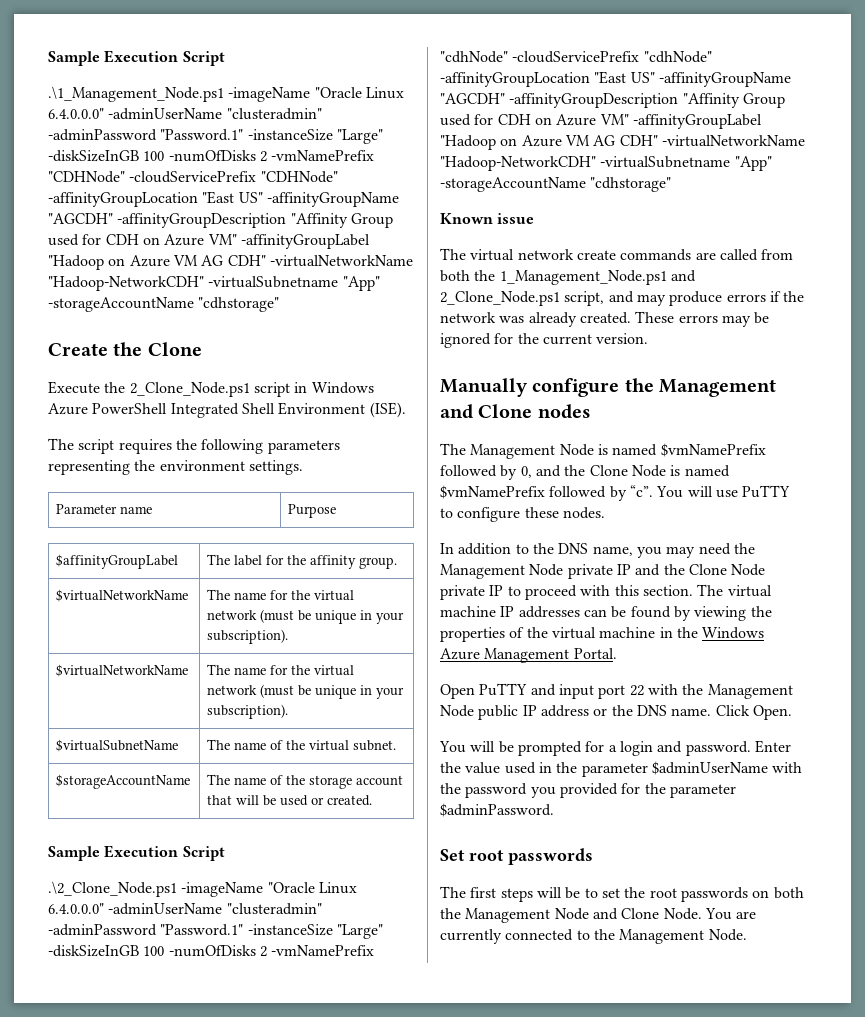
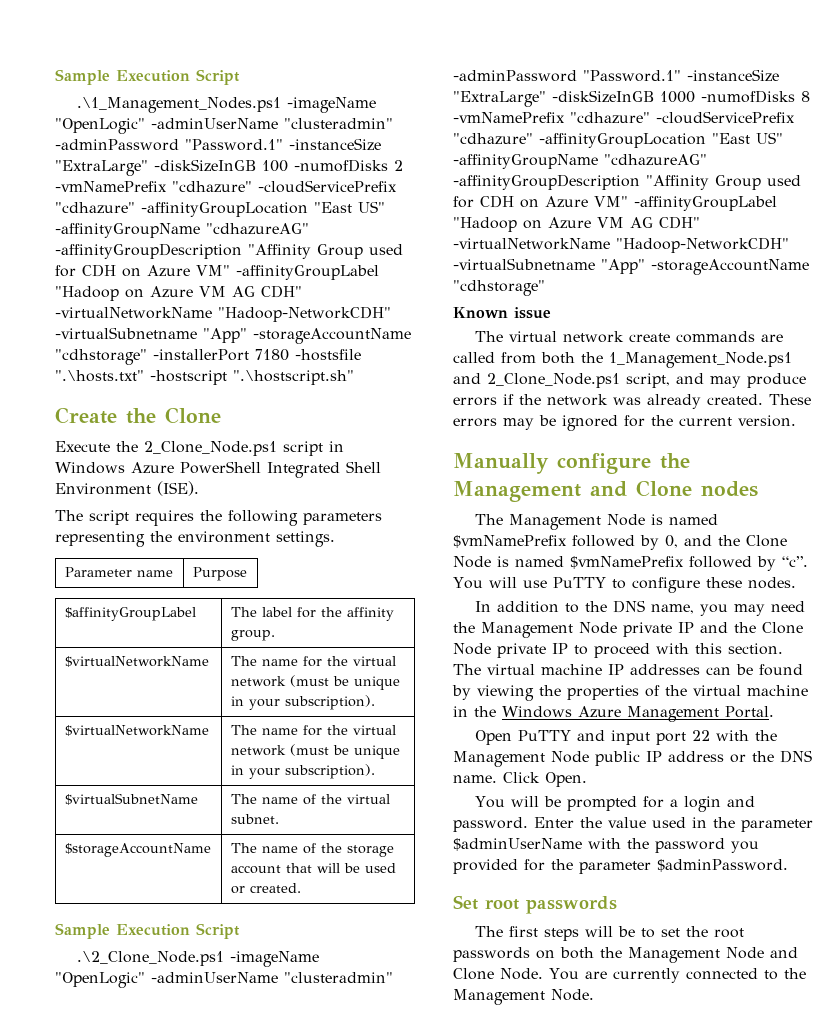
[48,50,225,66] [48,86,404,102] [48,108,322,120] [48,129,383,144] [48,150,375,162] [48,171,338,183] [48,191,399,207] [48,213,113,224] Sample Execution Script // .\1_Management_Node.ps1 -imageName "Oracle Linux 6.4.0.0.0" -adminUserName "clusteradmin" -adminPassword "Password.1" -instanceSize "Large" -diskSizeInGB 100 -numOfDisks 2 -vmNamePrefix "CDHNode" -cloudServicePrefix "CDHNode" -affinityGroupLocation "East US" -affinityGroupName "AGCDH" -> [55,69,240,85] [77,97,377,113] [55,118,393,134] [55,138,381,151] [55,159,403,176] [55,180,397,193] [55,201,385,217] [55,223,309,238] Sample Execution Script // .\1_Management_Nodes.ps1 -imageName "OpenLogic" -adminUserName "clusteradmin" -adminPassword "Password.1" -instanceSize "ExtraLarge" -diskSizeInGB 100 -numofDisks 2 -vmNamePrefix "cdhazure" -cloudServicePrefix "cdhazure" -affinityGroupLocation "East US" -affinityGroupName "cdhazureAG"
(280, 304) none -> [153,349,361,361] [55,370,354,385] -installerPort 7180 -hostsfile ".\hosts.txt" -hostscript ".\hostscript.sh"
[267,882,357,894] [48,903,322,915] [48,924,383,939] [48,945,375,957] [440,51,712,63] [440,71,791,87] [440,93,505,104] "Oracle Linux 6.4.0.0.0" -adminUserName "clusteradmin" -adminPassword "Password.1" -instanceSize "Large" -diskSizeInGB 100 -numOfDisks 2 -vmNamePrefix "cdhNode" -cloudServicePrefix "cdhNode" -affinityGroupLocation "East US" -affinityGroupName "AGCDH" -> [55,972,393,988] [453,69,779,82] [453,90,810,107] [453,111,795,124] [453,132,783,148] [453,154,707,169] "OpenLogic" -adminUserName "clusteradmin" -adminPassword "Password.1" -instanceSize "ExtraLarge" -diskSizeInGB 1000 -numofDisks 8 -vmNamePrefix "cdhazure" -cloudServicePrefix "cdhazure" -affinityGroupLocation "East US" -affinityGroupName "cdhazureAG"

